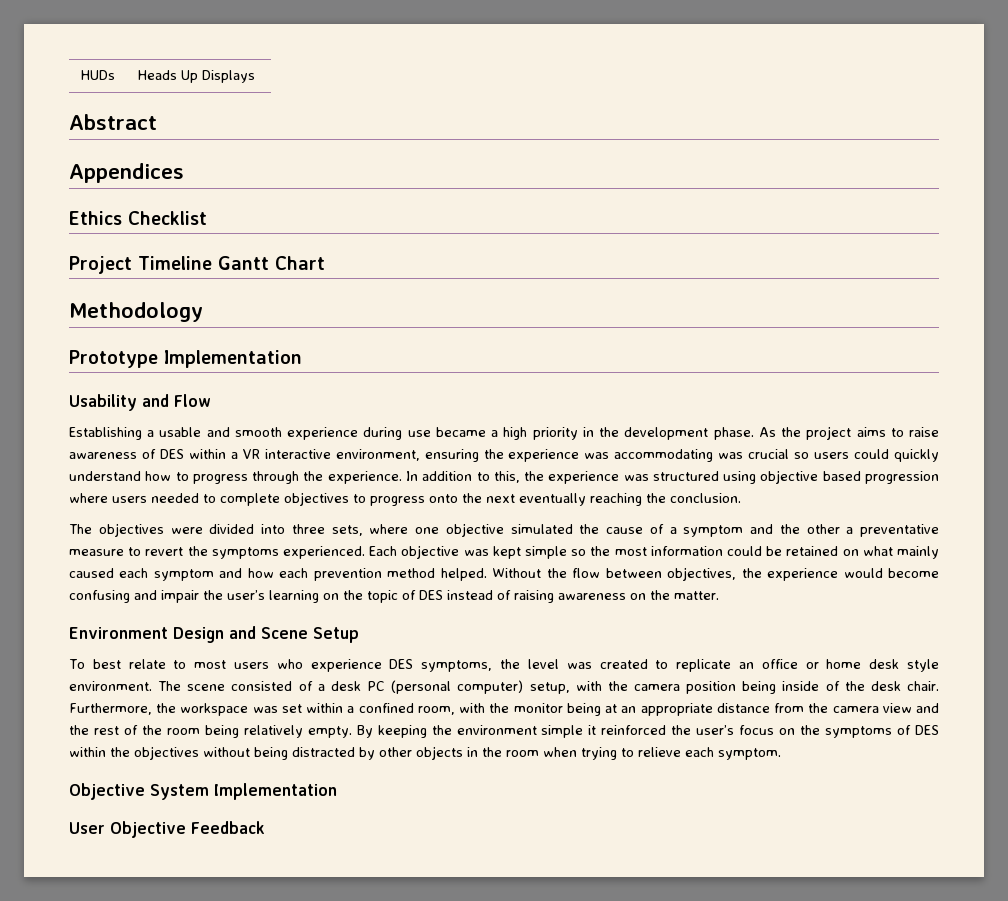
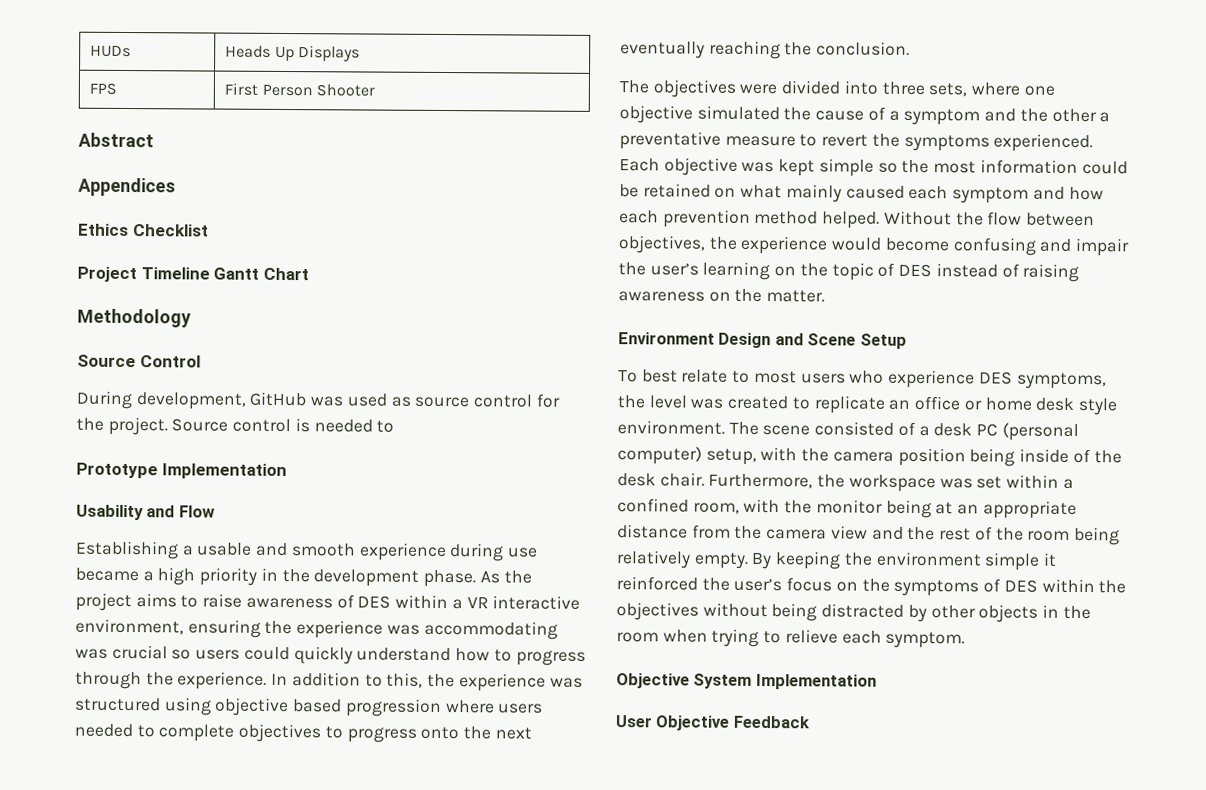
(255, 76) none -> [89,82,118,95] [224,82,375,97] // FPS | First Person Shooter
(203, 312) none -> [77,354,201,368] [76,390,561,410] [76,416,395,436] // Source Control // During development, GitHub was used as source control for the project. Source control is needed to

